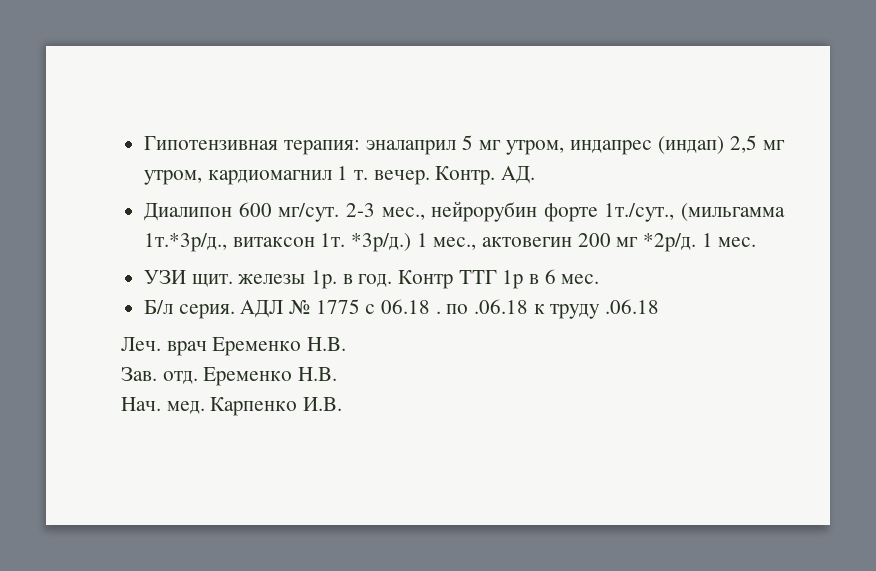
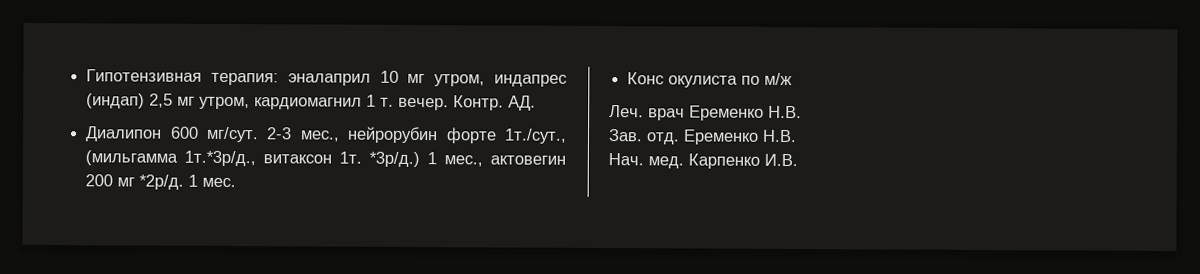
[462,135,474,150] 5 -> [379,70,399,83] 10
[144,269,600,289] [144,299,660,319] УЗИ щит. железы 1р. в год. Контр ТТГ 1р в 6 мес. // Б/л серия. АДЛ № 1775 с 06.18 . по .06.18 к труду .06.18 -> [627,72,793,88] Конс окулиста по м/ж

